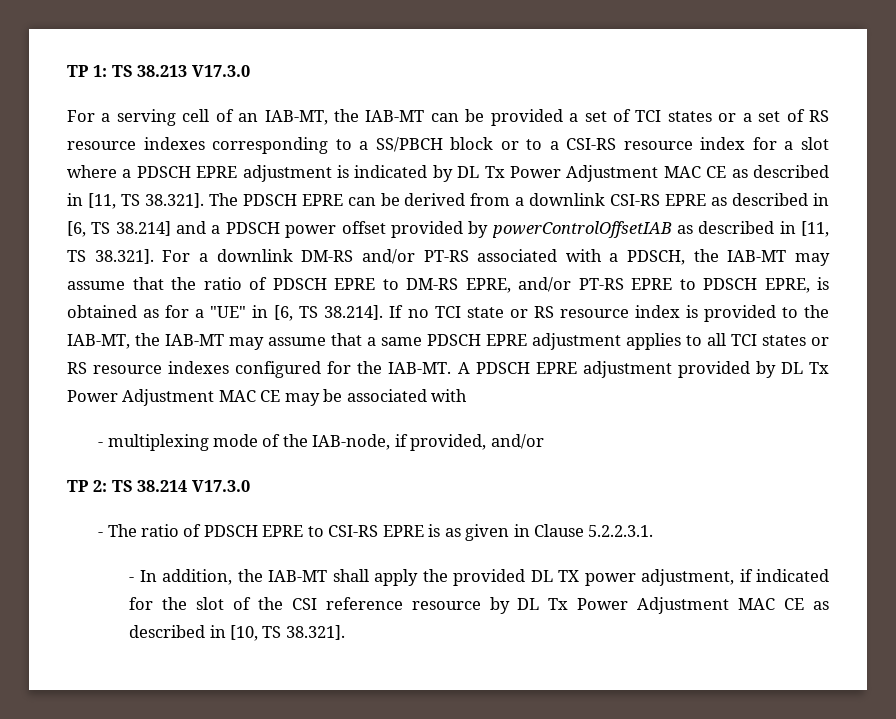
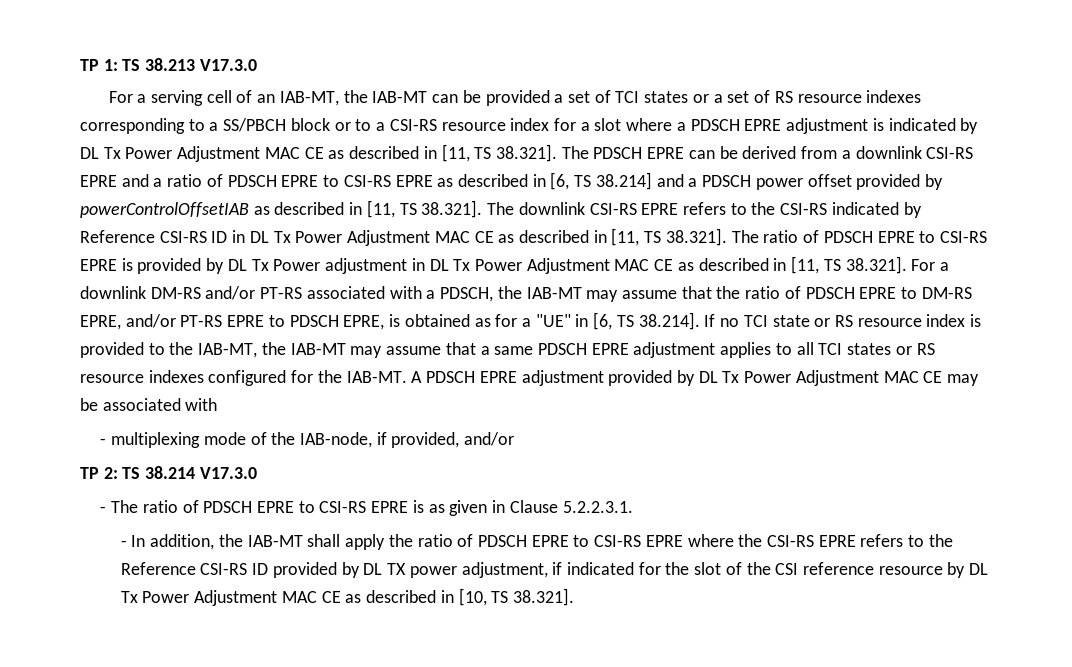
(707, 200) none -> [121,174,433,187] and a ratio of PDSCH EPRE to CSI-RS EPRE
(154, 256) none -> [487,202,922,218] [80,228,987,246] [80,256,907,274] The downlink CSI-RS EPRE refers to the CSI-RS indicated by Reference CSI-RS ID in DL Tx Power Adjustment MAC CE as described in [11, TS 38.321]. The ratio of PDSCH EPRE to CSI-RS EPRE is provided by DL Tx Power adjustment in DL Tx Power Adjustment MAC CE as described in [11, TS 38.321].
[453,569,526,586] provided -> [417,534,953,547] [120,562,360,578] ratio of PDSCH EPRE to CSI-RS EPRE where the CSI-RS EPRE refers to the Reference CSI-RS ID provided by

